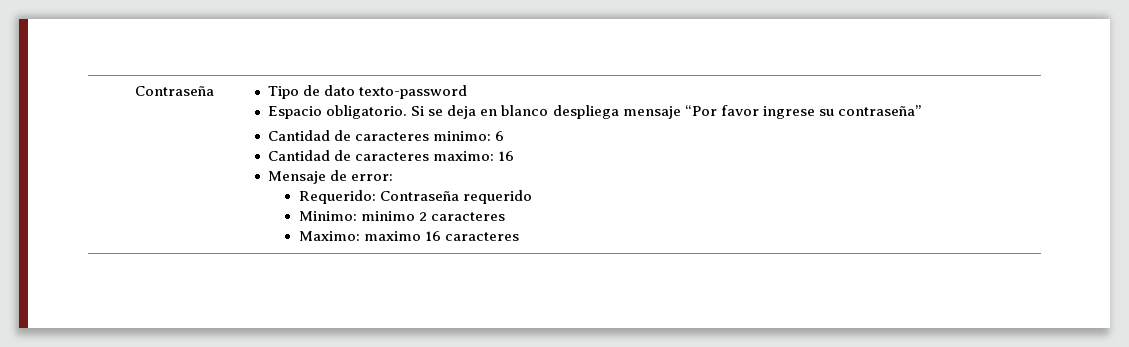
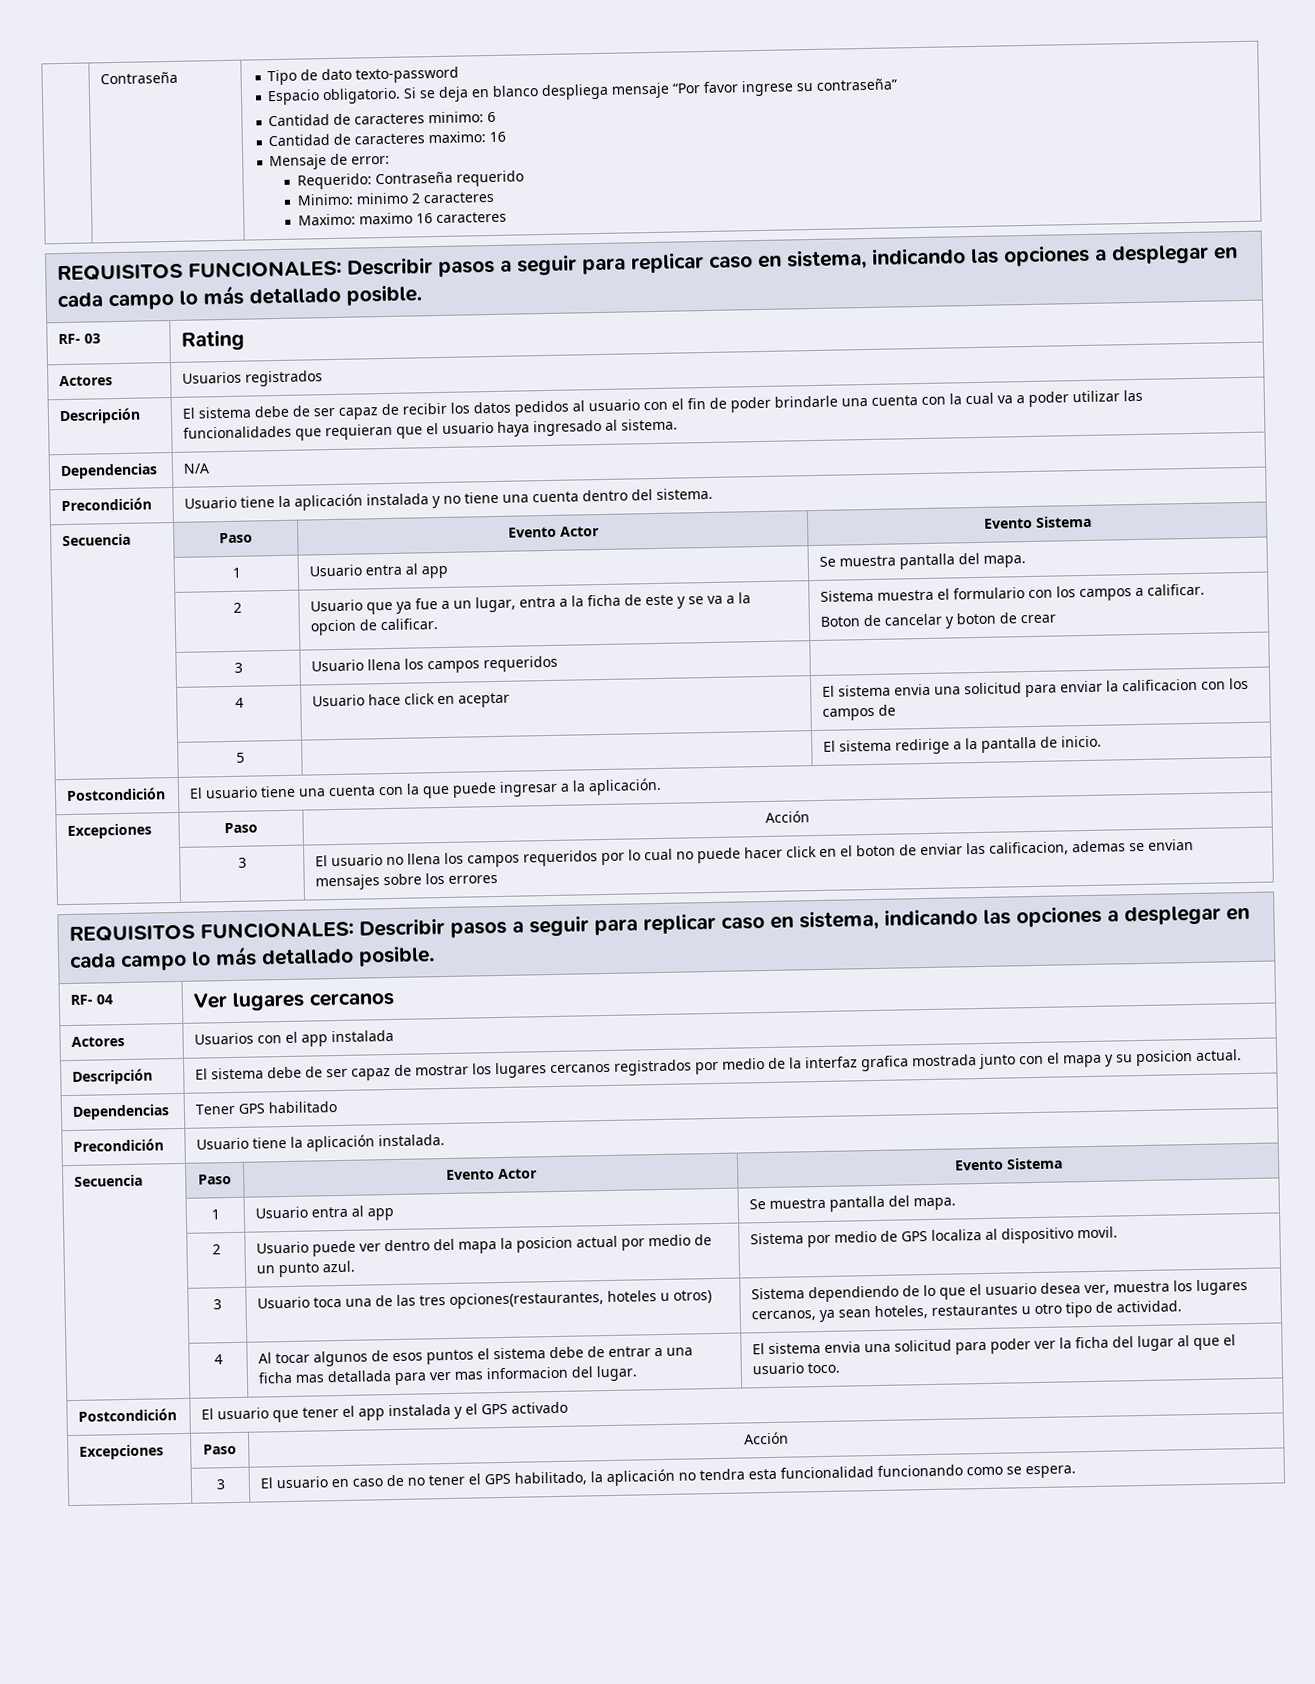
(520, 236) none -> [57,244,1239,282] [57,284,423,311] [58,333,102,345] [181,329,246,351] [59,375,114,387] [182,370,324,387] [59,407,142,425] [182,389,1144,420] [183,418,679,441] [60,463,159,480] [183,463,211,474] [61,497,153,512] [184,487,714,511] [62,533,132,547] [218,532,253,544] [507,526,600,538] [983,515,1092,529] [231,567,241,578] [309,563,450,579] [819,552,1027,570] [232,602,242,613] [310,592,752,615] [310,618,439,636] [820,583,1206,602] [820,612,1057,629] [233,662,243,673] [311,655,559,674] [234,697,244,708] [312,692,511,708] [822,677,1250,698] [822,704,897,721] [235,752,245,763] [823,735,1103,755] [66,787,167,802] [189,777,663,799] [67,823,153,840] [223,822,258,834] [765,810,810,823] [237,857,247,868] [315,838,1195,868] [315,872,499,891] [69,905,1251,942] [69,945,436,972] [70,994,114,1005] [193,991,395,1011] [71,1035,126,1047] [194,1029,395,1047] [72,1068,154,1085] [195,1049,1243,1081] [72,1104,171,1120] [195,1101,338,1115] [73,1138,165,1152] [196,1134,446,1152] [74,1174,144,1187] [198,1174,232,1185] [445,1168,538,1181] [953,1157,1063,1171] [210,1209,220,1220] [255,1205,396,1221] [749,1195,957,1212] [211,1244,221,1255] [256,1234,713,1257] [256,1260,356,1278] [750,1226,1119,1248] [212,1299,222,1310] [257,1290,713,1309] [751,1279,1249,1303] [751,1300,1183,1323] [213,1354,223,1365] [258,1346,694,1367] [258,1365,639,1385] [752,1334,1237,1355] [752,1362,841,1375] [78,1408,178,1422] [201,1401,569,1423] [79,1444,165,1460] [203,1443,237,1455] [744,1431,789,1445] [215,1479,226,1490] [260,1464,1077,1489] // REQUISITOS FUNCIONALES: Describir pasos a seguir para replicar caso en sistema, indicando las opciones a desplegar en cada campo lo más detallado posible. // RF- 03 | Rating // Actores | Usuarios registrados // Descripción | El sistema debe de ser capaz de recibir los datos pedidos al usuario con el fin de poder brindarle una cuenta con la cual va a poder utilizar las funcionalidades que requieran que el usuario haya ingresado al sistema. // Dependencias | N/A // Precondición | Usuario tiene la aplicación instalada y no tiene una cuenta dentro del sistema. // Secuencia | Paso | Evento Actor | Evento Sistema // | 1 | Usuario entra al app | Se muestra pantalla del mapa. // | 2 | Usuario que ya fue a un lugar, entra a la ficha de este y se va a la opcion de calificar. | Sistema muestra el formulario con los campos a calificar. // Boton de cancelar y boton de crear // | 3 | Usuario llena los campos requeridos | // | 4 | Usuario hace click en aceptar | El sistema envia una solicitud para enviar la calificacion con los campos de // | 5 | | El sistema redirige a la pantalla de inicio. // Postcondición | El usuario tiene una cuenta con la que puede ingresar a la aplicación. // Excepciones | Paso | Acción // | 3 | El usuario no llena los campos requeridos por lo cual no puede hacer click en el boton de enviar las calificacion, ademas se envian mensajes sobre los errores // REQUISITOS FUNCIONALES: Describir pasos a seguir para replicar caso en sistema, indicando las opciones a desplegar en cada campo lo más detallado posible. // RF- 04 | Ver lugares cercanos // Actores | Usuarios con el app instalada // Descripción | El sistema debe de ser capaz de mostrar los lugares cercanos registrados por medio de la interfaz grafica mostrada junto con el mapa y su posicion actual. // Dependencias | Tener GPS habilitado // Precondición | Usuario tiene la aplicación instalada. // Secuencia | Paso | Evento Actor | Evento Sistema // | 1 | Usuario entra al app | Se muestra pantalla del mapa. // | 2 | Usuario puede ver dentro del mapa la posicion actual por medio de un punto azul. | Sistema por medio de GPS localiza al dispositivo movil. // | 3 | Usuario toca una de las tres opciones(restaurantes, hoteles u otros) | Sistema dependiendo de lo que el usuario desea ver, muestra los lugares cercanos, ya sean hoteles, restaurantes u otro tipo de actividad. // | 4 | Al tocar algunos de esos puntos el sistema debe de entrar a una ficha mas detallada para ver mas informacion del lugar. | El sistema envia una solicitud para poder ver la ficha del lugar al que el usuario toco. // Postcondición | El usuario que tener el app instalada y el GPS activado // Excepciones | Paso | Acción // | 3 | El usuario en caso de no tener el GPS habilitado, la aplicación no tendra esta funcionalidad funcionando como se espera.

